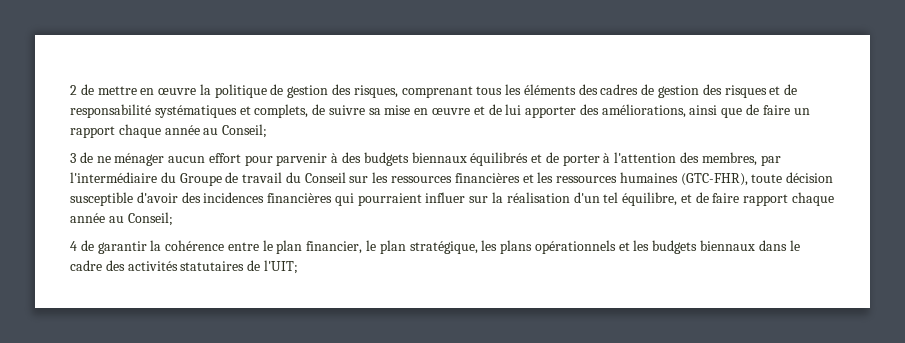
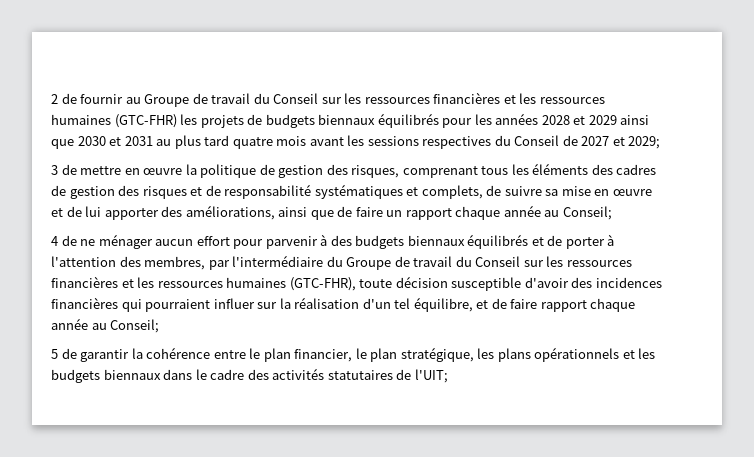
(94, 89) none -> [80,92,605,107] [51,113,650,128] [51,135,661,149] [51,164,77,175] fournir au Groupe de travail du Conseil sur les ressources financières et les ressources humaines (GTC-FHR) les projets de budgets biennaux équilibrés pour les années 2028 et 2029 ainsi que 2030 et 2031 au plus tard quatre mois avant les sessions respectives du Conseil de 2027 et 2029; // 3 de
[70,153,76,163] 3 -> [51,236,58,246] 4
[70,241,77,251] 4 -> [51,349,58,359] 5

